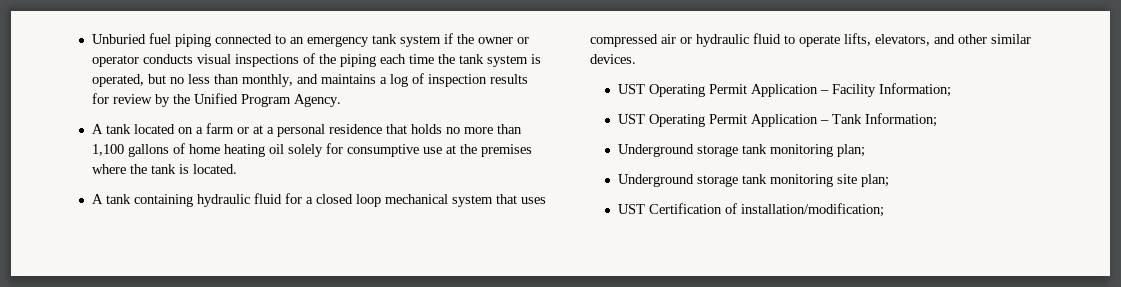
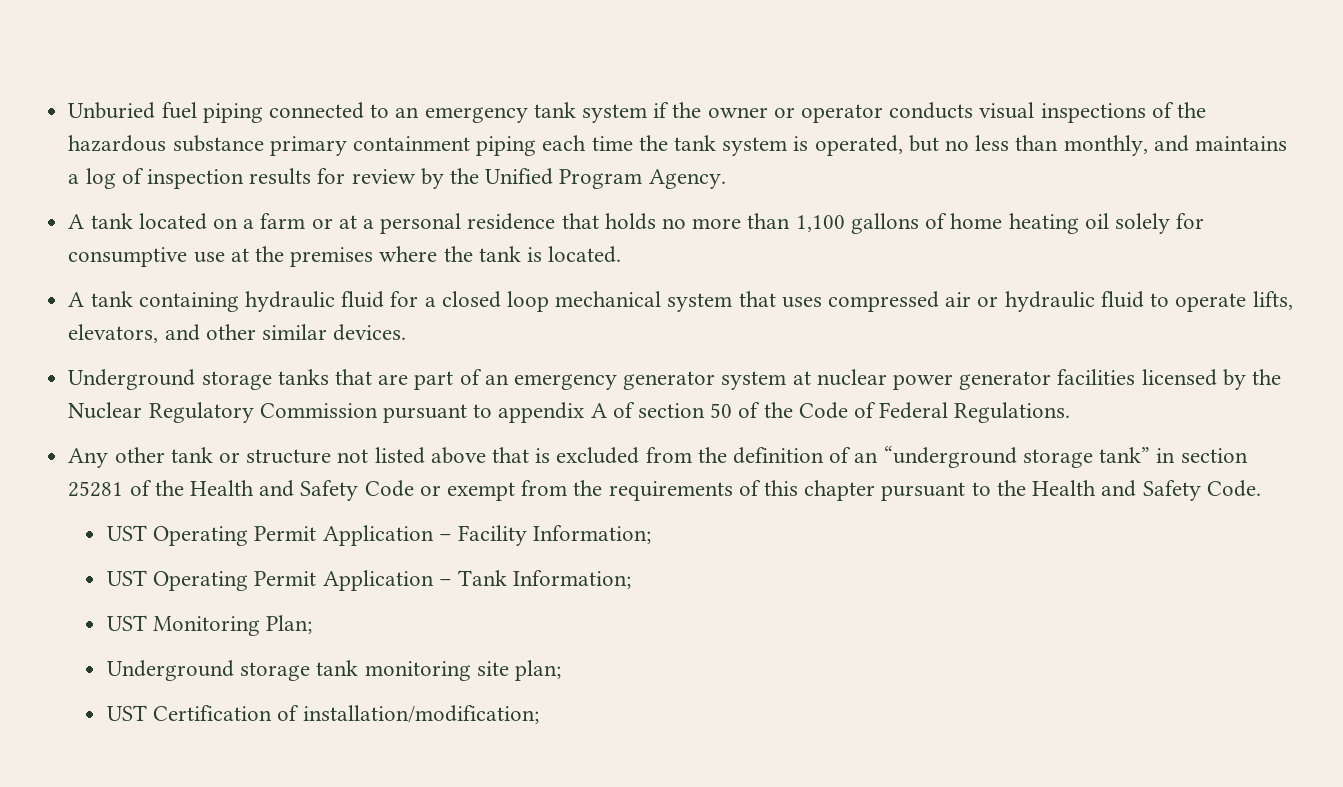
(336, 59) none -> [68,135,470,156] hazardous substance primary containment
(636, 59) none -> [68,369,1282,390] [68,402,1071,423] [68,446,1248,468] [68,480,1261,501] // Underground storage tanks that are part of an emergency generator system at nuclear power generator facilities licensed by the Nuclear Regulatory Commission pursuant to appendix A of section 50 of the Code of Federal Regulations. // Any other tank or structure not listed above that is excluded from the definition of an “underground storage tank” in section 25281 of the Health and Safety Code or exempt from the requirements of this chapter pursuant to the Health and Safety Code.
[618,144,866,157] Underground storage tank monitoring plan; -> [106,615,313,636] UST Monitoring Plan;

